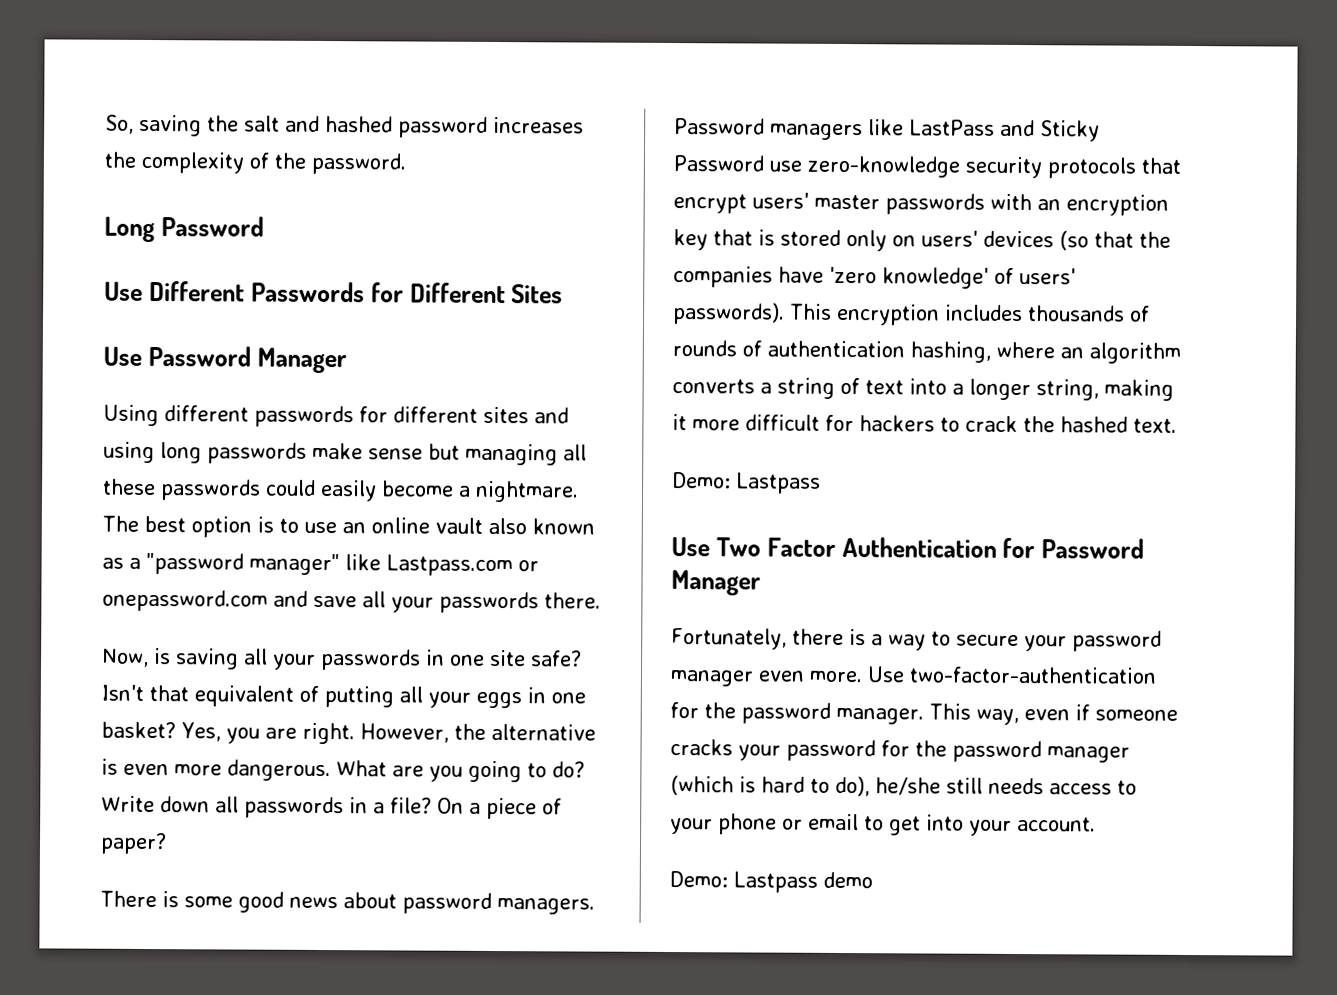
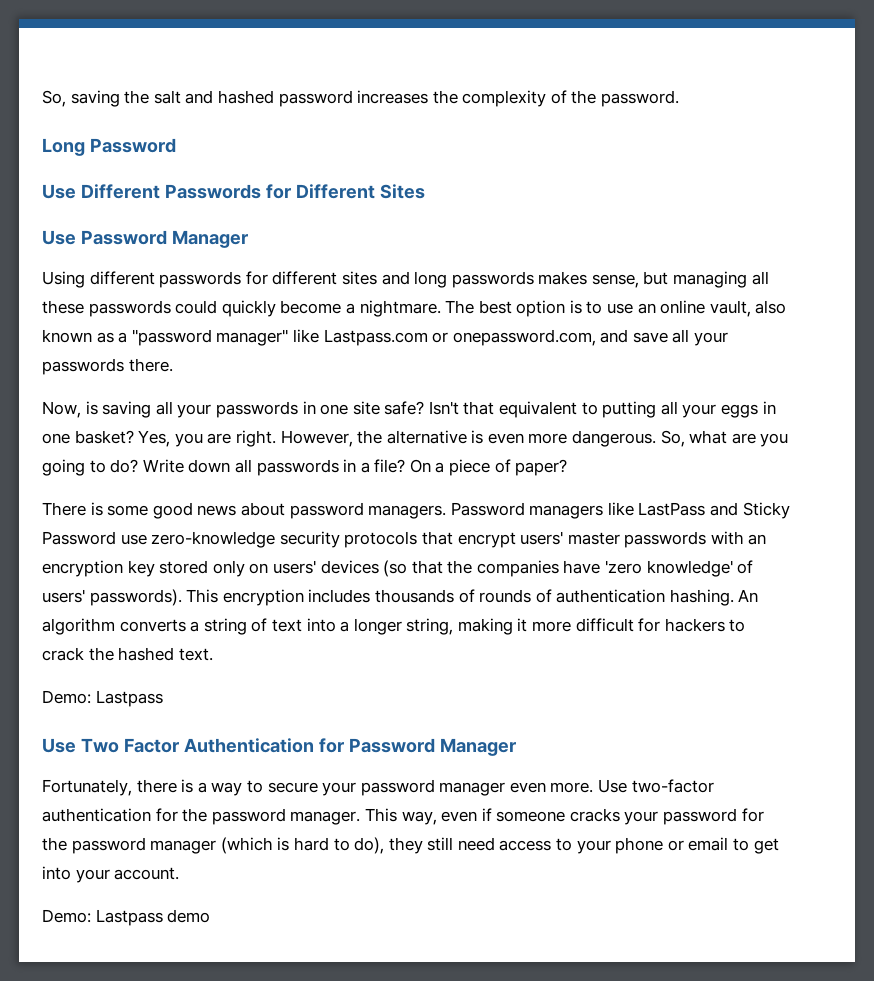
[103,441,155,464] using -> (410, 278) none
[312,442,423,460] make sense -> [538,271,639,288] makes sense,
[320,479,377,502] easily -> [221,300,276,317] quickly
[435,517,483,534] vault -> [709,300,751,317] vault,
[102,589,268,612] onepassword.com -> [452,329,596,346] onepassword.com,
[299,685,319,702] of -> [581,402,598,415] to
[336,760,387,777] What -> [660,430,728,447] So, what
[713,229,775,246] that is -> (155, 568) none
[910,341,1084,363] hashing, where an -> [669,589,759,606] hashing. An
[909,666,1157,684] two-factor-authentication -> [631,779,714,793] [42,808,151,822] two-factor authentication
[875,777,1044,796] he/she still needs -> [388,837,495,854] they still need

